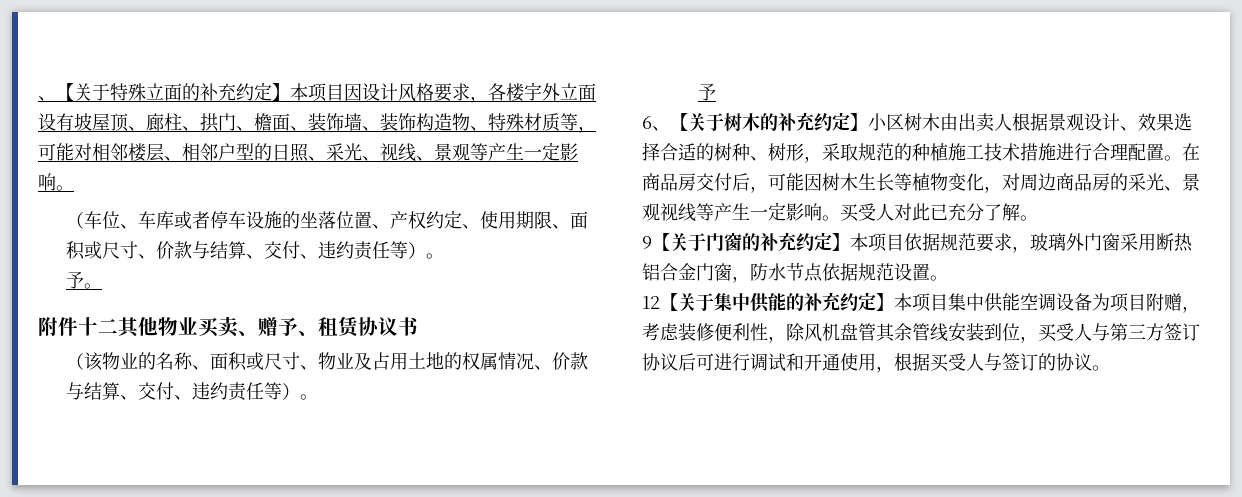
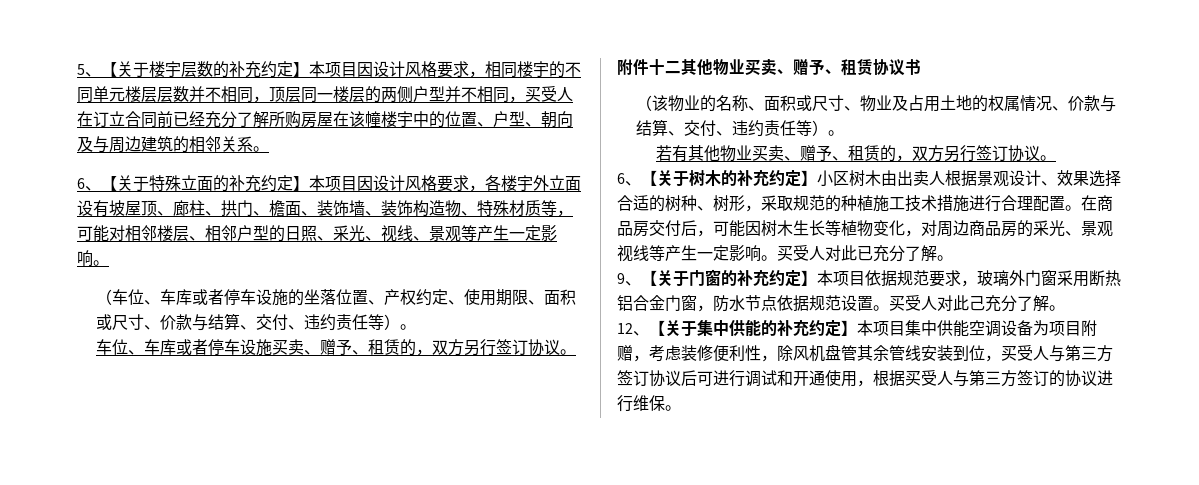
(38, 98) none -> [77,61,581,78] [77,86,573,103] [77,111,573,128] [77,136,269,153] [77,178,85,189] 5、【关于楼宇层数的补充约定】本项目因设计风格要求，相同楼宇的不同单元楼层层数并不相同，顶层同一楼层的两侧户型并不相同，买受人在订立合同前已经充分了解所购房屋在该幢楼宇中的位置、户型、朝向及与周边建筑的相邻关系。 // 6
[65,271,84,289] 予 -> [96,339,561,356] 车位、车库或者停车设施买卖、赠予、租赁的，双方另行签订协议
[697,83,716,101] 予 -> [655,145,1056,162] 若有其他物业买卖、赠予、租赁的，双方另行签订协议。
(652, 242) none -> [625,281,641,286] 、
(948, 278) none -> [889,295,1065,312] 买受人对此己充分了解。
(660, 302) none -> [633,331,649,336] 、
(1002, 362) none -> [969,370,1017,387] 第三方
(1092, 362) none -> [1097,370,1113,386] [617,395,665,412] 进行维保

